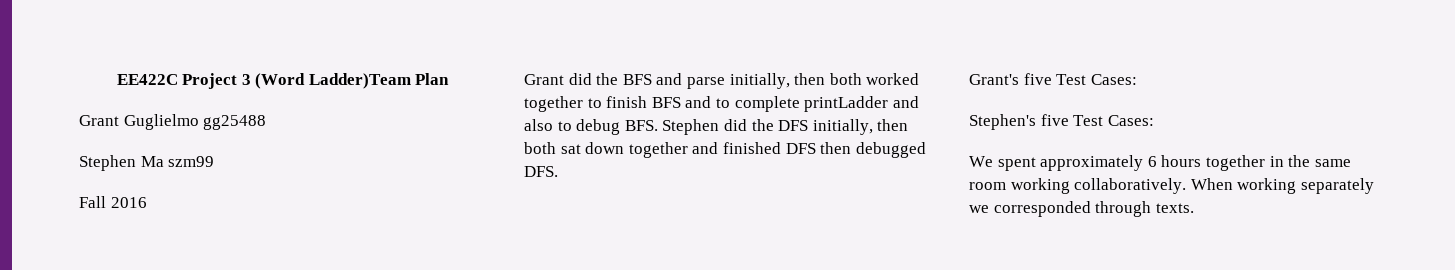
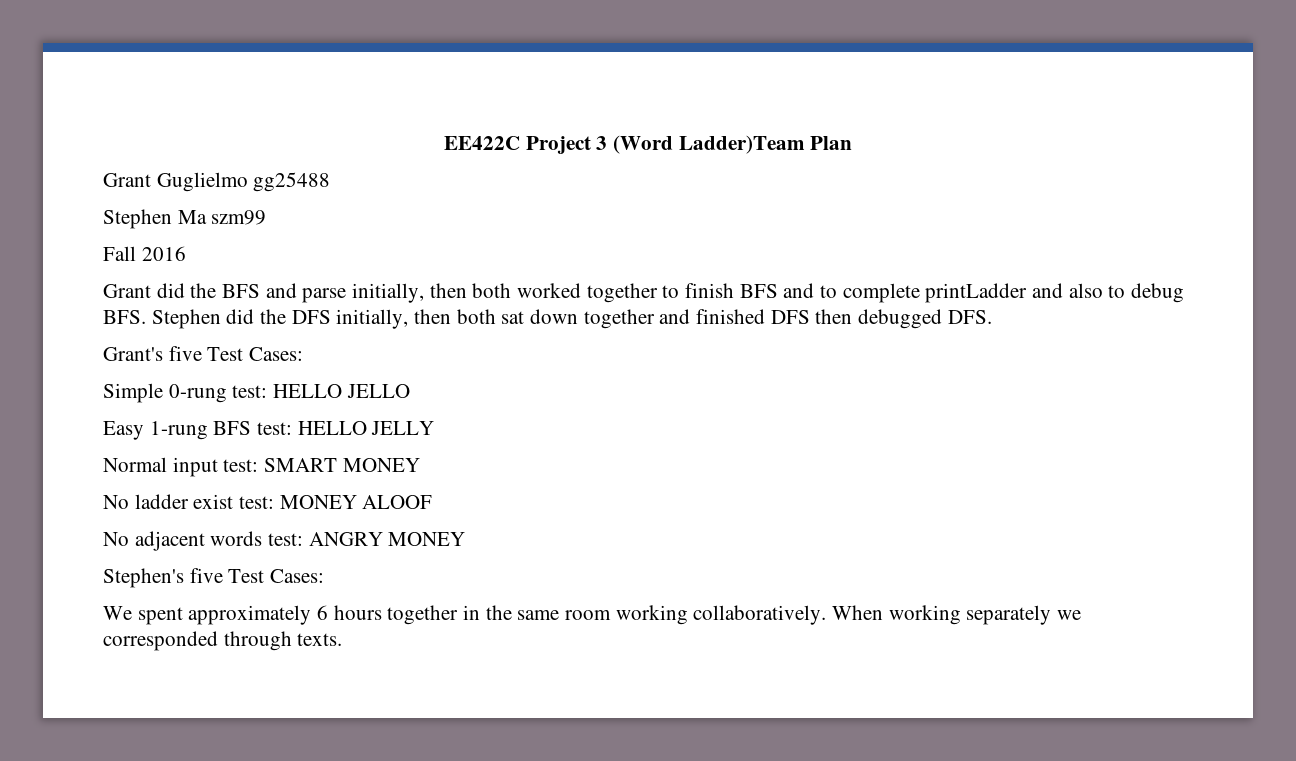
(1137, 79) none -> [103,383,410,403] [103,421,435,440] [103,457,420,477] [103,494,433,509] [103,531,466,551] // Simple 0-rung test: HELLO JELLO // Easy 1-rung BFS test: HELLO JELLY // Normal input test: SMART MONEY // No ladder exist test: MONEY ALOOF // No adjacent words test: ANGRY MONEY

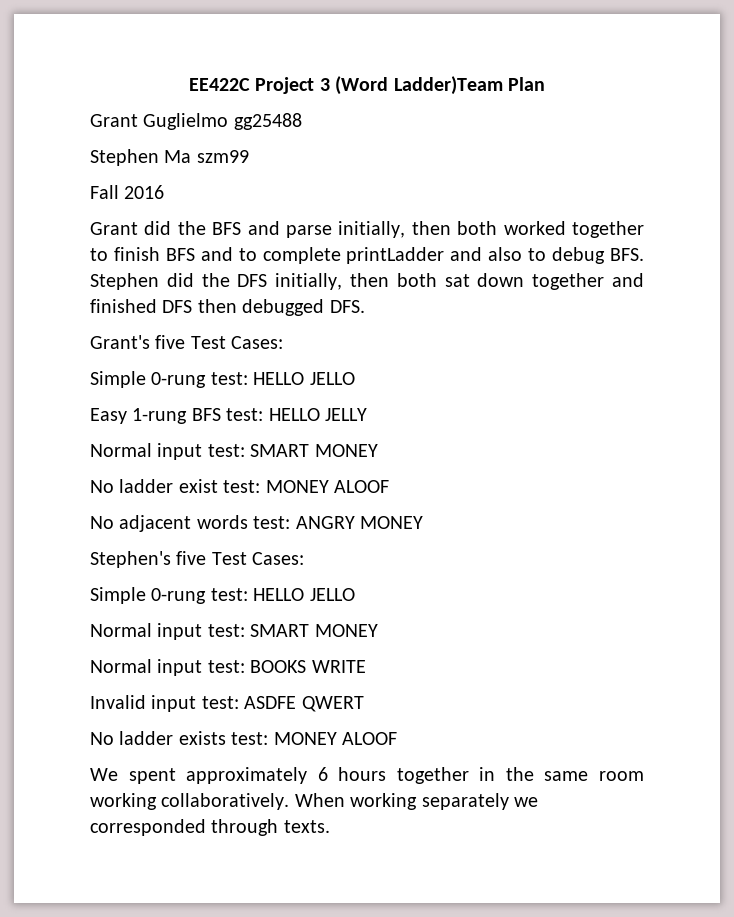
(325, 576) none -> [90,587,355,604] [90,623,378,640] [90,659,366,676] [90,695,364,712] [90,731,397,745] // Simple 0-rung test: HELLO JELLO // Normal input test: SMART MONEY // Normal input test: BOOKS WRITE // Invalid input test: ASDFE QWERT // No ladder exists test: MONEY ALOOF

